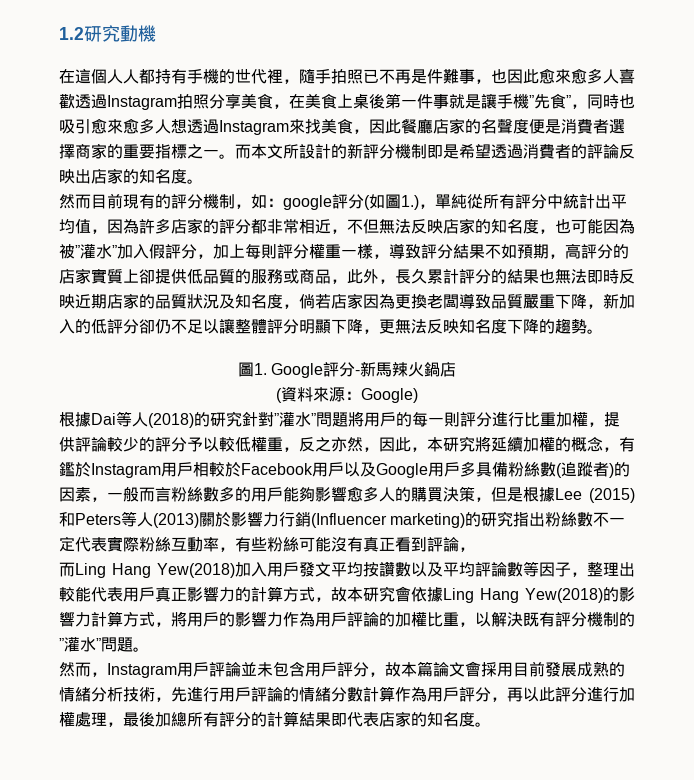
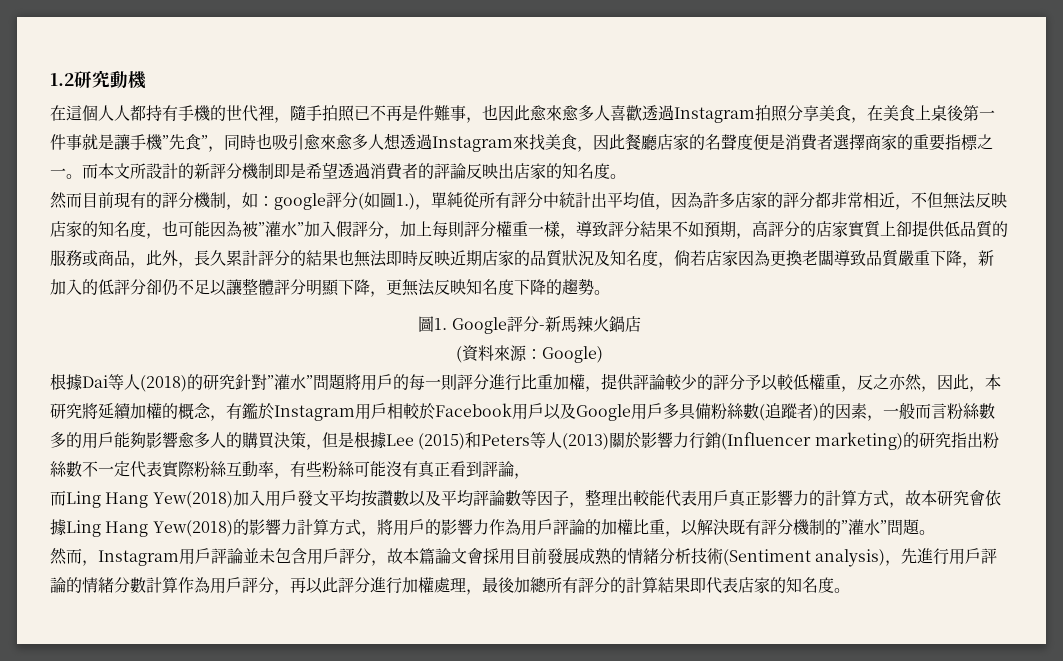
(155, 694) none -> [723,549,886,567] (Sentiment analysis)

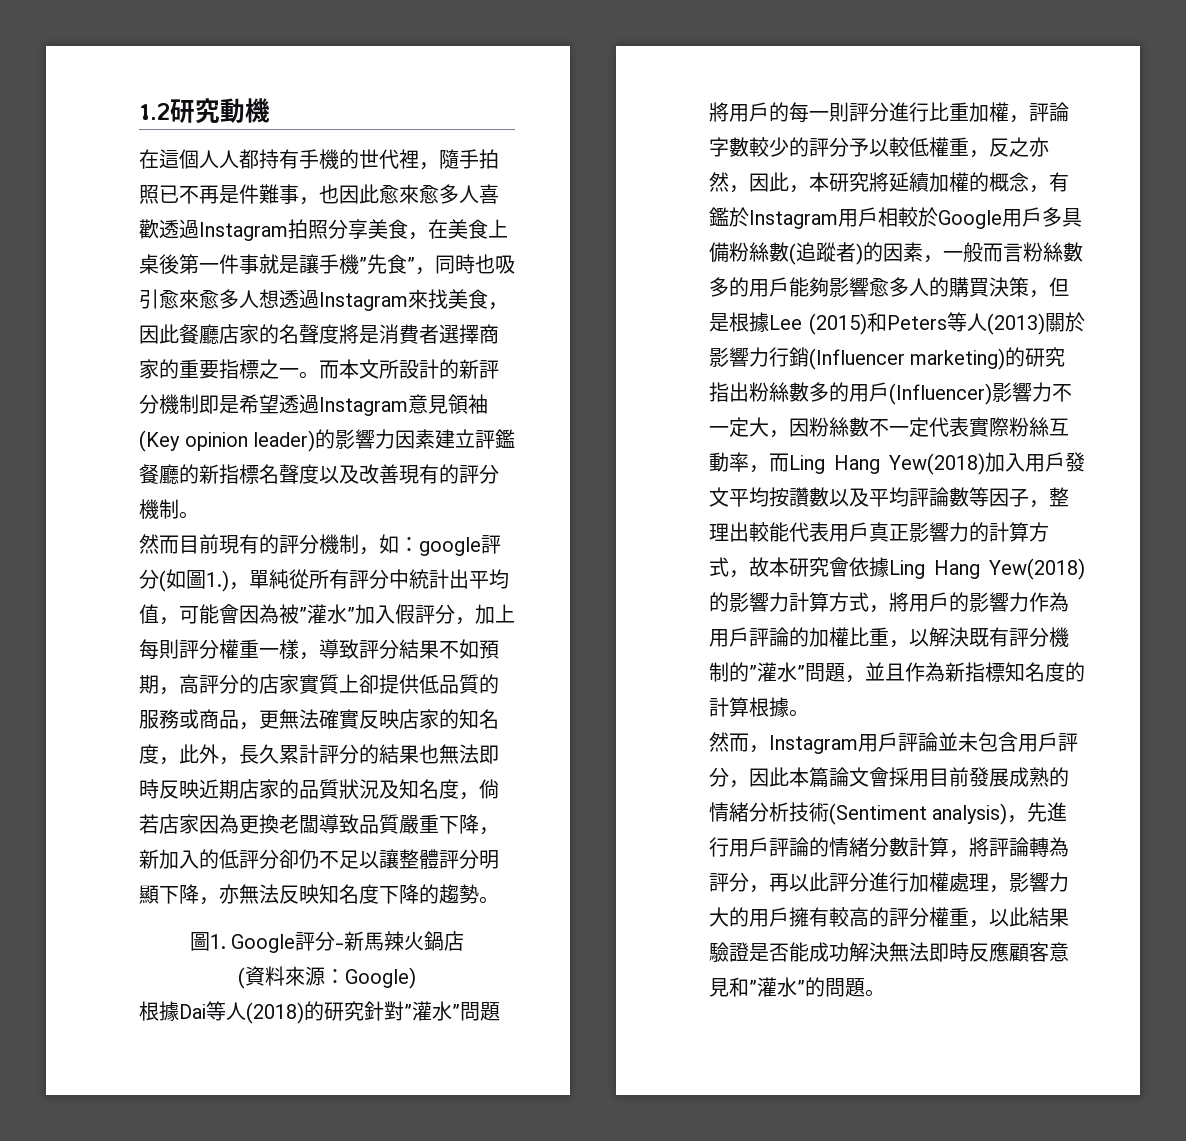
[753,134,769,150] 便 -> [339,324,359,344] 將
[370,163,610,180] 消費者的評論反映出店家的知名度 -> [319,394,488,416] [139,429,515,452] [139,464,499,484] [139,499,179,519] Instagram意見領袖(Key opinion leader)的影響力因素建立評鑑餐廳的新指標名聲度以及改善現有的評分機制
[671,192,1007,210] [50,220,210,239] 因為許多店家的評分都非常相近，不但無法反映店家的知名度，也可能 -> [179,604,239,624] 可能會
(146, 265) none -> [259,709,499,729] [139,744,179,765] 更無法確實反映店家的知名度，
[386,279,402,295] 更 -> [219,884,239,904] 亦
[601,373,665,391] 提供評論 -> [1029,102,1069,122] [709,137,749,157] 評論字數
[435,403,576,420] Facebook用戶以及 -> (938, 217) none
(82, 469) none -> [809,382,1072,405] [709,417,869,438] 多的用戶(Influencer)影響力不一定大，因粉絲數
[290,460,530,479] 有些粉絲可能沒有真正看到評論， // -> (769, 469) none
(920, 527) none -> [845,662,1085,683] [709,697,789,717] ，並且作為新指標知名度的計算根據
[387,548,403,564] 故 -> [749,767,789,787] 因此
[178,577,242,594] 作為用戶 -> [949,837,1069,858] ，將評論轉為
[482,577,834,594] 最後加總所有評分的計算結果即代表店家的知名度 -> [1009,872,1069,892] [709,907,1069,928] [709,942,1069,963] [709,977,865,997] 影響力大的用戶擁有較高的評分權重，以此結果驗證是否能成功解決無法即時反應顧客意見和”灌水”的問題

